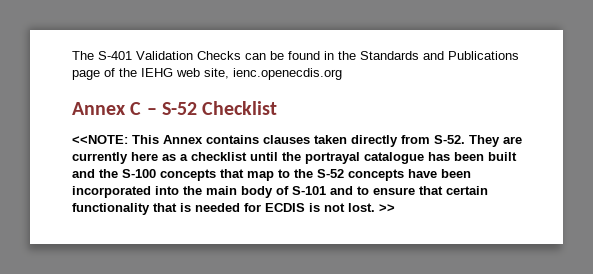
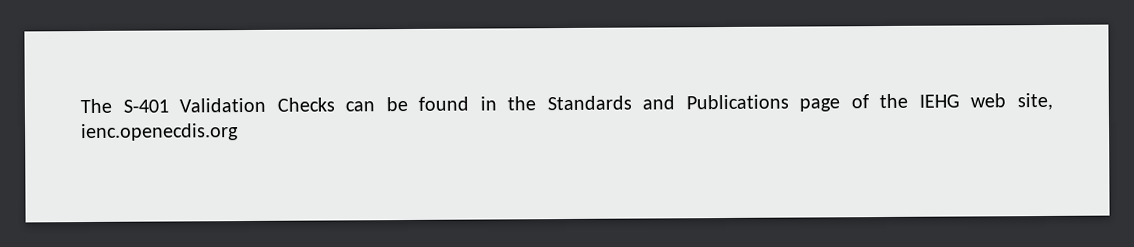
[72,101,278,115] [72,135,522,147] [72,152,517,164] [72,169,471,181] [72,186,488,198] [72,203,395,215] // Annex C – S-52 Checklist // <<NOTE: This Annex contains clauses taken directly from S-52. They are currently here as a checklist until the portrayal catalogue has been built and the S-100 concepts that map to the S-52 concepts have been incorporated into the main body of S-101 and to ensure that certain functionality that is needed for ECDIS is not lost. >> -> (239, 132) none

